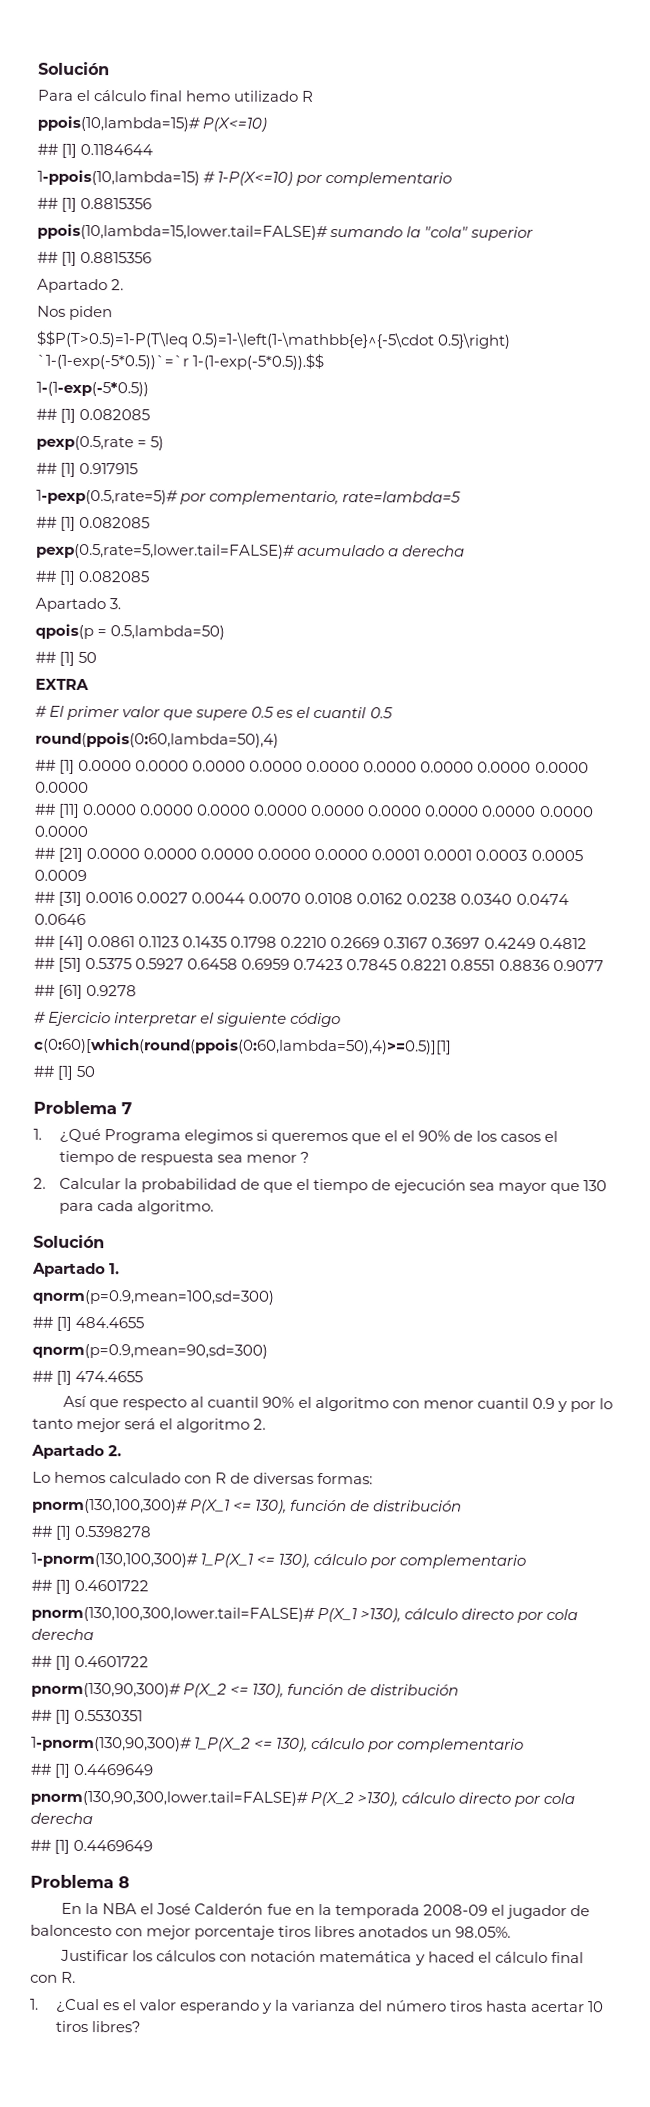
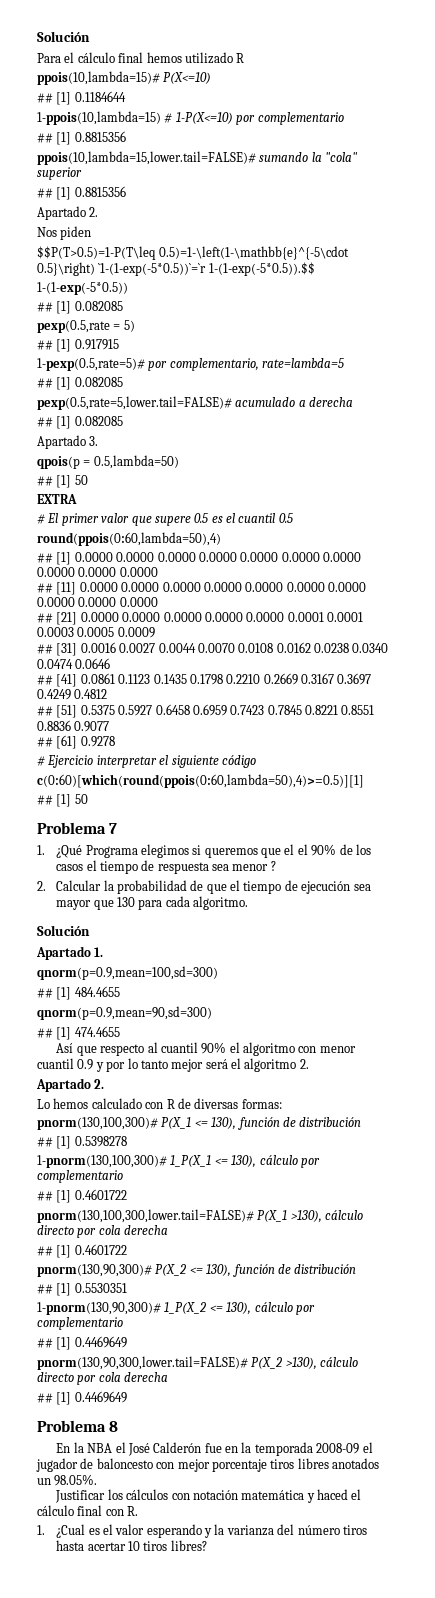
[185,90,232,102] hemo -> [146,52,182,63] hemos

